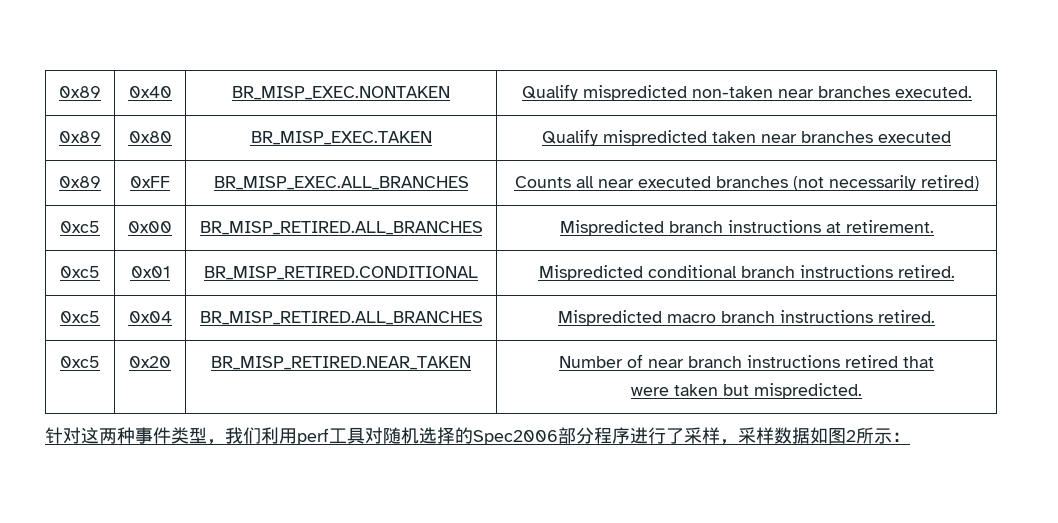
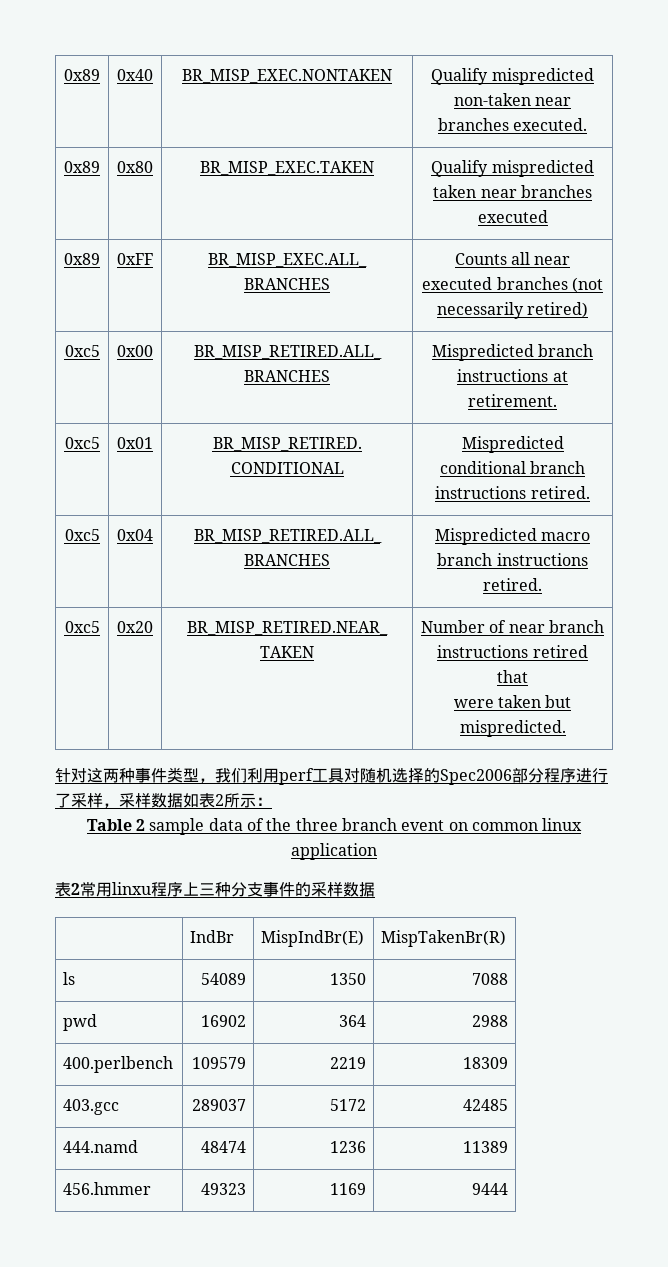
[828,428,846,444] 图 -> [199,793,215,808] 表
(910, 437) none -> [86,818,583,835] [291,843,377,860] [55,882,375,897] [190,930,235,943] [261,930,365,947] [381,930,507,947] [63,972,76,985] [200,973,246,985] [329,973,366,985] [471,973,508,985] [63,1014,98,1031] [200,1015,246,1027] [338,1015,366,1027] [471,1015,508,1027] [63,1056,174,1073] [191,1057,246,1069] [329,1057,366,1069] [462,1057,508,1069] [63,1099,120,1115] [191,1099,246,1111] [329,1099,366,1111] [462,1099,508,1111] [63,1140,139,1153] [200,1141,246,1153] [329,1141,366,1153] [462,1141,508,1153] [63,1182,152,1195] [200,1183,246,1195] [329,1183,366,1195] [471,1183,508,1195] // Table 2 sample data of the three branch event on common linux application // 表2常用linxu程序上三种分支事件的采样数据 // | IndBr | MispIndBr(E) | MispTakenBr(R) // ls | 54089 | 1350 | 7088 // pwd | 16902 | 364 | 2988 // 400.perlbench | 109579 | 2219 | 18309 // 403.gcc | 289037 | 5172 | 42485 // 444.namd | 48474 | 1236 | 11389 // 456.hmmer | 49323 | 1169 | 9444

